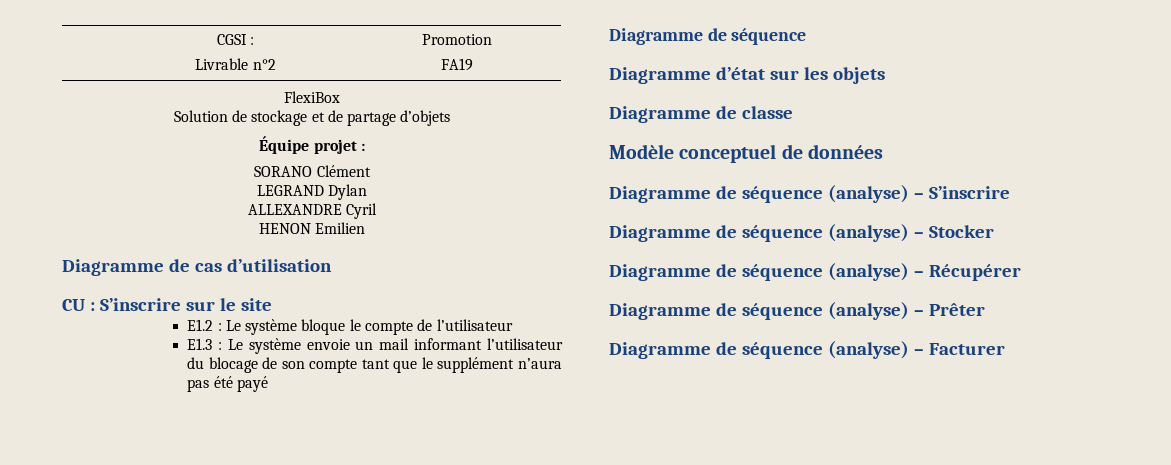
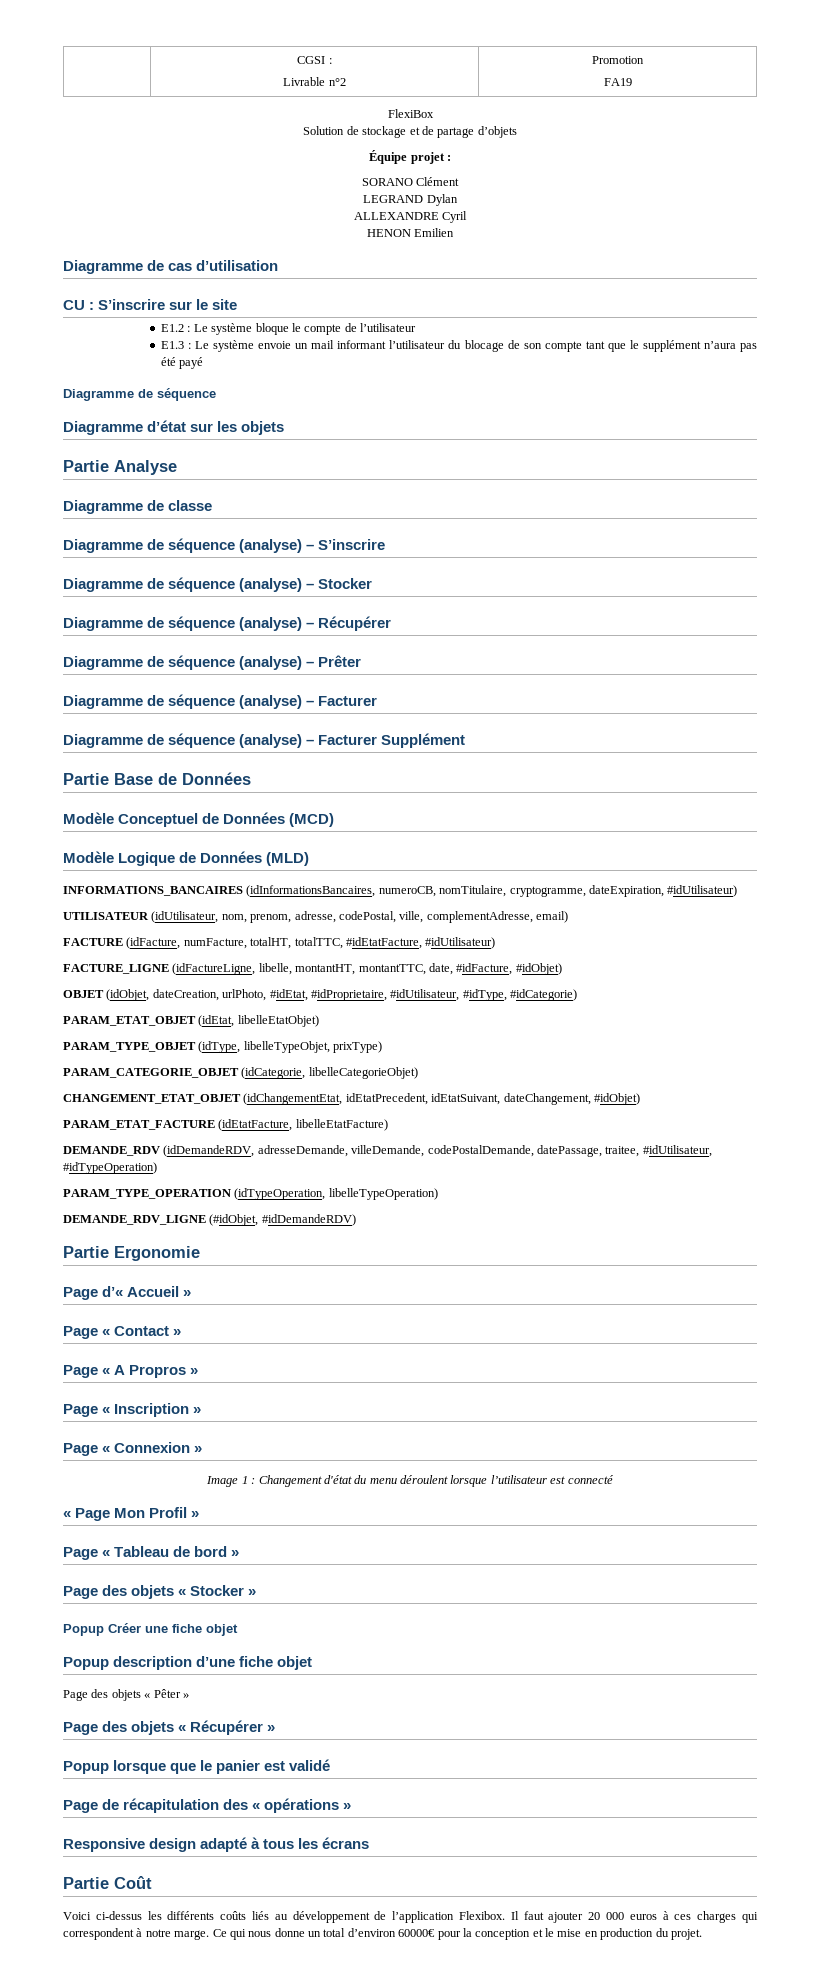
(885, 75) none -> [63,460,177,475] // Partie Analyse
[609,144,884,163] // Modèle conceptuel de données -> (213, 505) none
(1005, 349) none -> [63,733,466,748] [63,772,251,785] [63,812,335,827] [63,851,310,866] [63,885,738,897] [63,911,568,923] [63,937,496,949] [63,963,562,975] [63,989,577,1001] [63,1015,319,1027] [63,1041,383,1053] [63,1067,418,1079] [63,1093,640,1105] [63,1119,388,1131] [63,1145,712,1157] [63,1162,157,1174] [63,1188,438,1200] [63,1214,356,1226] [63,1246,200,1261] [63,1286,192,1300] [63,1326,182,1339] [63,1365,199,1378] [63,1403,202,1417] [63,1442,203,1456] [206,1475,613,1487] [63,1507,200,1521] [63,1546,240,1560] [63,1585,257,1599] [63,1623,238,1636] [63,1656,313,1670] [63,1689,189,1701] [63,1720,276,1735] [63,1759,331,1774] [63,1798,352,1813] [63,1837,370,1852] [63,1876,152,1889] [63,1911,758,1923] [63,1928,702,1940] // Diagramme de séquence (analyse) – Facturer Supplément // Partie Base de Données // Modèle Conceptuel de Données (MCD) // Modèle Logique de Données (MLD) // INFORMATIONS_BANCAIRES (idInformationsBancaires, numeroCB, nomTitulaire, cryptogramme, dateExpiration, #idUtilisateur) // UTILISATEUR (idUtilisateur, nom, prenom, adresse, codePostal, ville, complementAdresse, email) // FACTURE (idFacture, numFacture, totalHT, totalTTC, #idEtatFacture, #idUtilisateur) // FACTURE_LIGNE (idFactureLigne, libelle, montantHT, montantTTC, date, #idFacture, #idObjet) // OBJET (idObjet, dateCreation, urlPhoto, #idEtat, #idProprietaire, #idUtilisateur, #idType, #idCategorie) // PARAM_ETAT_OBJET (idEtat, libelleEtatObjet) // PARAM_TYPE_OBJET (idType, libelleTypeObjet, prixType) // PARAM_CATEGORIE_OBJET (idCategorie, libelleCategorieObjet) // CHANGEMENT_ETAT_OBJET (idChangementEtat, idEtatPrecedent, idEtatSuivant, dateChangement, #idObjet) // PARAM_ETAT_FACTURE (idEtatFacture, libelleEtatFacture) // DEMANDE_RDV (idDemandeRDV, adresseDemande, villeDemande, codePostalDemande, datePassage, traitee, #idUtilisateur, #idTypeOperation) // PARAM_TYPE_OPERATION (idTypeOperation, libelleTypeOperation) // DEMANDE_RDV_LIGNE (#idObjet, #idDemandeRDV) // Partie Ergonomie // Page d’« Accueil » // Page « Contact » // Page « A Propros » // Page « Inscription » // Page « Connexion » // Image 1 : Changement d'état du menu déroulent lorsque l’utilisateur est connecté // « Page Mon Profil » // Page « Tableau de bord » // Page des objets « Stocker » // Popup Créer une fiche objet // Popup description d’une fiche objet // Page des objets « Pêter » // Page des objets « Récupérer » // Popup lorsque que le panier est validé // Page de récapitulation des « opérations » // Responsive design adapté à tous les écrans // Partie Coût // Voici ci-dessus les différents coûts liés au développement de l’application Flexibox. Il faut ajouter 20 000 euros à ces charges qui correspondent à notre marge. Ce qui nous donne un total d’environ 60000€ pour la conception et le mise en production du projet.

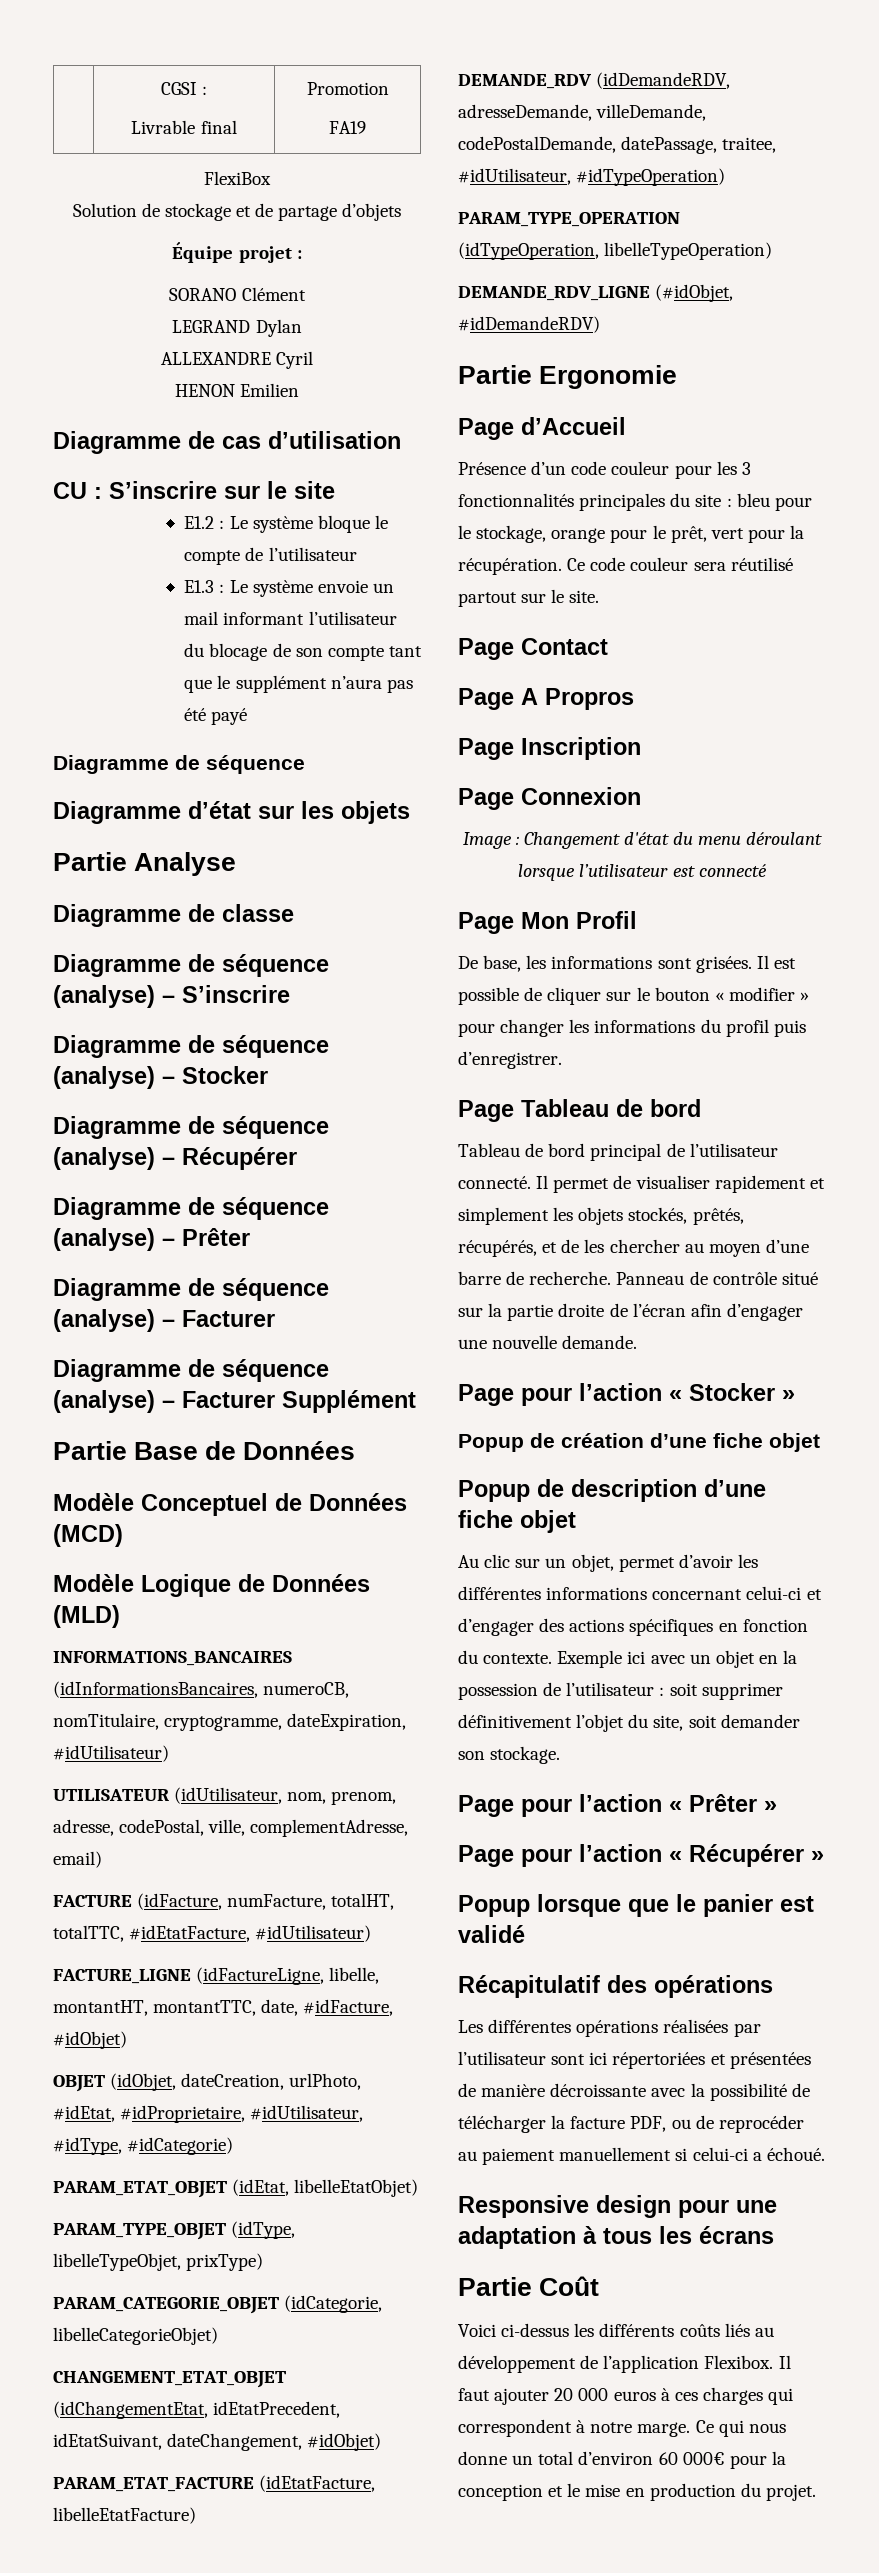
[328,78,346,86] n°2 -> [200,120,237,134] final
[102,1286,192,1297] [63,1326,111,1339] d’« Accueil » // Page « -> [521,417,626,435] [458,461,751,479] [458,493,812,511] [458,525,805,543] [458,557,793,575] [458,589,600,607] [458,638,514,660] d’Accueil // Présence d’un code couleur pour les 3 fonctionnalités principales du site : bleu pour le stockage, orange pour le prêt, vert pour la récupération. Ce code couleur sera réutilisé partout sur le site. // Page
[173,1329,182,1336] [63,1365,111,1378] » // Page « -> [458,688,514,710] // Page
[190,1368,199,1375] [63,1404,111,1417] » // Page « -> [458,738,514,760] // Page
[193,1407,202,1414] [63,1443,111,1456] » // Page « -> [458,788,514,810] // Page
[194,1446,203,1453] » -> (641, 796) none
[241,1476,248,1484] 1 -> (512, 840) none
[400,1475,449,1484] déroulent -> [746,832,823,845] déroulant
[63,1511,71,1518] « -> (767, 870) none
[191,1511,200,1518] [63,1546,240,1560] [63,1585,175,1599] » // Page « Tableau de bord » // Page des objets -> [458,955,796,973] [458,987,810,1005] [458,1019,806,1037] [458,1051,562,1069] [458,1099,701,1122] [458,1143,778,1161] [458,1175,825,1193] [458,1207,744,1225] [458,1239,809,1257] [458,1271,818,1285] [458,1303,803,1321] [458,1335,638,1349] [458,1383,662,1406] // De base, les informations sont grisées. Il est possible de cliquer sur le bouton « modifier » pour changer les informations du profil puis d’enregistrer. // Page Tableau de bord // Tableau de bord principal de l’utilisateur connecté. Il permet de visualiser rapidement et simplement les objets stockés, prêtés, récupérés, et de les chercher au moyen d’une barre de recherche. Panneau de contrôle situé sur la partie droite de l’écran afin d’engager une nouvelle demande. // Page pour l’action
[108,1623,168,1633] Créer une -> [530,1433,707,1448] de création d’une
(109, 1663) none -> [537,1479,564,1497] de
[63,1689,189,1701] [63,1721,175,1735] Page des objets « Pêter » // Page des objets -> [458,1554,758,1572] [458,1586,822,1600] [458,1618,808,1636] [458,1650,798,1668] [458,1682,783,1700] [458,1714,800,1732] [458,1746,561,1764] [458,1794,777,1817] [458,1844,662,1867] Au clic sur un objet, permet d’avoir les différentes informations concernant celui-ci et d’engager des actions spécifiques en fonction du contexte. Exemple ici avec un objet en la possession de l’utilisateur : soit supprimer définitivement l’objet du site, soit demander son stockage. // Page pour l’action « Prêter » // Page pour l’action
[63,1798,352,1813] Page de récapitulation des « opérations » -> [458,1975,773,1998] [458,2019,761,2037] [458,2051,811,2069] [458,2083,810,2101] [458,2115,804,2133] [458,2147,825,2165] Récapitulatif des opérations // Les différentes opérations réalisées par l’utilisateur sont ici répertoriées et présentées de manière décroissante avec la possibilité de télécharger la facture PDF, ou de reprocéder au paiement manuellement si celui-ci a échoué.
[200,1837,248,1852] adapté -> [678,2200,777,2218] [458,2226,576,2249] pour une adaptation
[398,1929,436,1937] 60000€ -> [658,2452,725,2465] 60 000€

